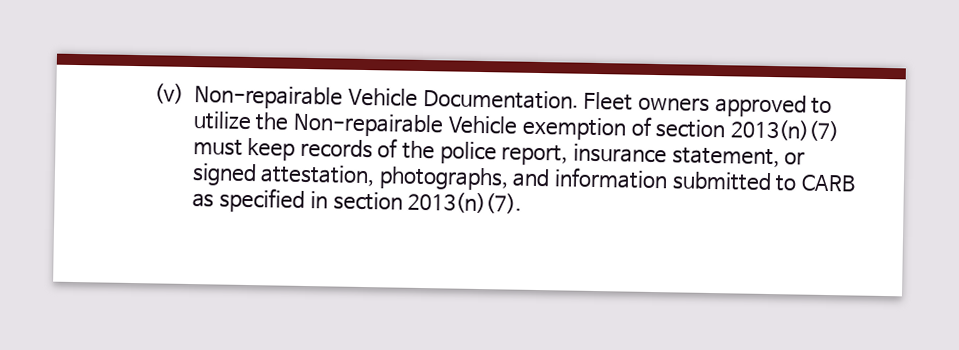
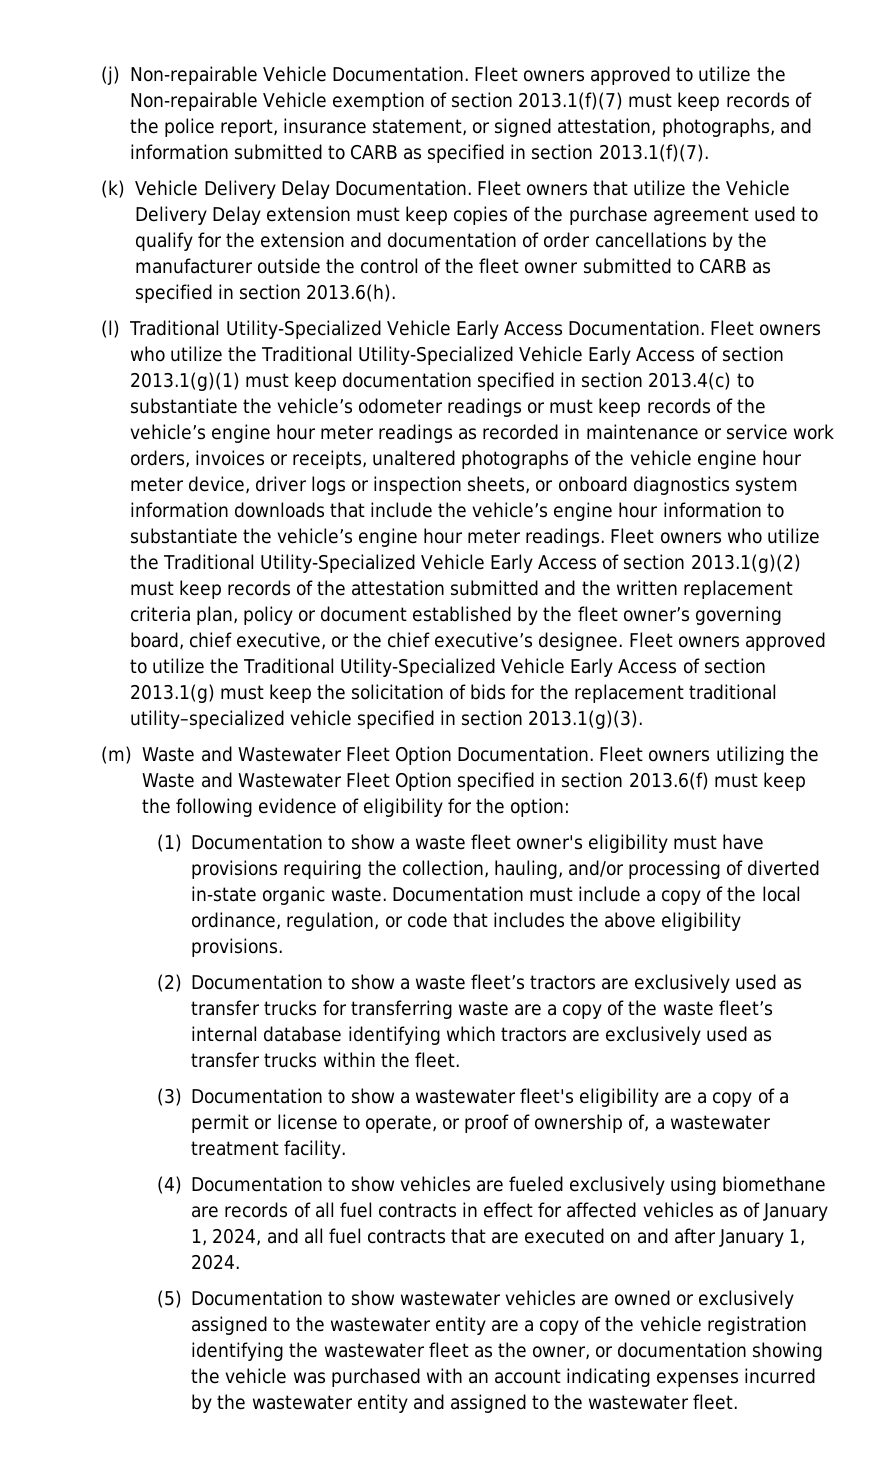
[154,83,184,104] (v) -> [101,66,120,85] (j)
[730,119,840,142] 2013(n)(7) -> [518,92,624,110] 2013.1(f)(7)
[407,191,523,214] 2013(n)(7). -> [598,144,709,162] [101,180,790,199] [134,206,818,225] [134,232,767,251] [134,258,771,274] [134,284,396,303] [101,320,822,339] [129,346,784,365] [129,372,754,391] [129,398,766,417] [129,424,834,443] [129,450,802,469] [129,476,798,495] [129,502,784,521] [129,528,820,547] [129,554,801,573] [129,580,793,599] [129,606,782,625] [129,632,826,651] [129,658,766,677] [129,684,777,703] [129,710,644,729] [101,746,819,765] [141,772,806,791] [141,798,571,817] [156,834,765,853] [191,860,821,879] [191,886,801,905] [191,912,742,931] [191,938,284,957] [156,974,802,993] [191,1000,773,1019] [191,1026,773,1045] [191,1052,460,1068] [156,1088,789,1107] [191,1114,771,1133] [191,1140,347,1159] [156,1176,827,1195] [191,1202,828,1221] [191,1228,805,1247] [191,1254,241,1270] [156,1290,795,1309] [191,1316,807,1335] [191,1342,824,1361] [191,1368,817,1387] [191,1394,739,1413] 2013.1(f)(7). // (k) Vehicle Delivery Delay Documentation. Fleet owners that utilize the Vehicle Delivery Delay extension must keep copies of the purchase agreement used to qualify for the extension and documentation of order cancellations by the manufacturer outside the control of the fleet owner submitted to CARB as specified in section 2013.6(h). // (l) Traditional Utility-Specialized Vehicle Early Access Documentation. Fleet owners who utilize the Traditional Utility-Specialized Vehicle Early Access of section 2013.1(g)(1) must keep documentation specified in section 2013.4(c) to substantiate the vehicle’s odometer readings or must keep records of the vehicle’s engine hour meter readings as recorded in maintenance or service work orders, invoices or receipts, unaltered photographs of the vehicle engine hour meter device, driver logs or inspection sheets, or onboard diagnostics system information downloads that include the vehicle’s engine hour information to substantiate the vehicle’s engine hour meter readings. Fleet owners who utilize the Traditional Utility-Specialized Vehicle Early Access of section 2013.1(g)(2) must keep records of the attestation submitted and the written replacement criteria plan, policy or document established by the fleet owner’s governing board, chief executive, or the chief executive’s designee. Fleet owners approved to utilize the Traditional Utility-Specialized Vehicle Early Access of section 2013.1(g) must keep the solicitation of bids for the replacement traditional utility–specialized vehicle specified in section 2013.1(g)(3). // (m) Waste and Wastewater Fleet Option Documentation. Fleet owners utilizing the Waste and Wastewater Fleet Option specified in section 2013.6(f) must keep the following evidence of eligibility for the option: // (1) Documentation to show a waste fleet owner's eligibility must have provisions requiring the collection, hauling, and/or processing of diverted in-state organic waste. Documentation must include a copy of the local ordinance, regulation, or code that includes the above eligibility provisions. // (2) Documentation to show a waste fleet’s tractors are exclusively used as transfer trucks for transferring waste are a copy of the waste fleet’s internal database identifying which tractors are exclusively used as transfer trucks within the fleet. // (3) Documentation to show a wastewater fleet's eligibility are a copy of a permit or license to operate, or proof of ownership of, a wastewater treatment facility. // (4) Documentation to show vehicles are fueled exclusively using biomethane are records of all fuel contracts in effect for affected vehicles as of January 1, 2024, and all fuel contracts that are executed on and after January 1, 2024. // (5) Documentation to show wastewater vehicles are owned or exclusively assigned to the wastewater entity are a copy of the vehicle registration identifying the wastewater fleet as the owner, or documentation showing the vehicle was purchased with an account indicating expenses incurred by the wastewater entity and assigned to the wastewater fleet.

